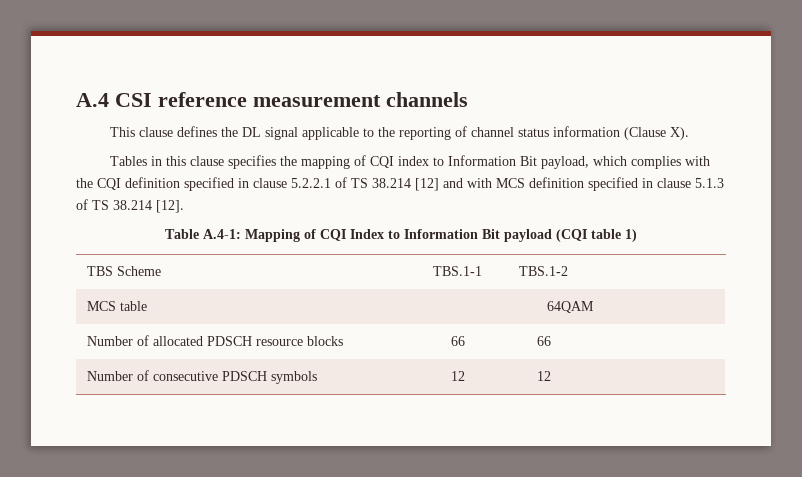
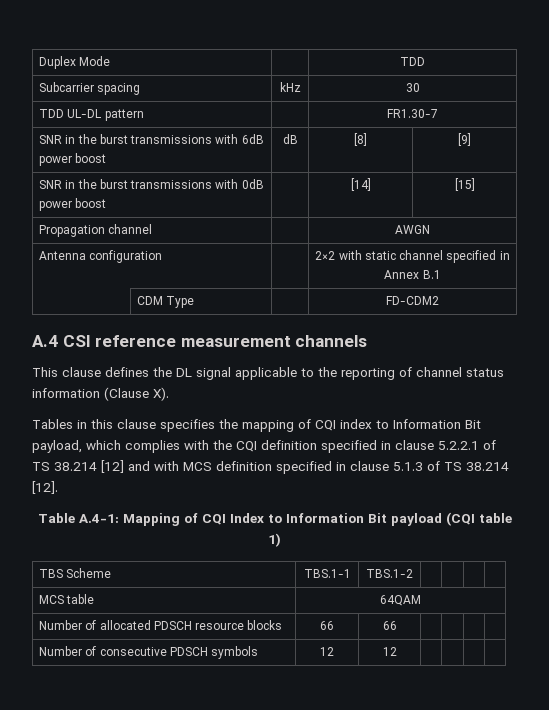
(76, 100) none -> [39,56,111,69] [400,57,425,66] [39,82,141,95] [279,82,301,92] [405,83,420,92] [39,109,144,121] [387,109,438,118] [39,134,264,144] [39,153,107,166] [282,134,298,144] [354,133,367,146] [458,133,471,146] [39,179,264,189] [39,198,107,211] [350,178,371,191] [454,178,475,191] [39,224,153,237] [395,225,430,234] [39,250,163,263] [315,250,510,263] [384,270,441,279] [137,296,195,308] [386,296,439,305] Duplex Mode | | TDD // Subcarrier spacing | kHz | 30 // TDD UL-DL pattern | | FR1.30-7 // SNR in the burst transmissions with 6dB power boost | dB | [8] | [9] // SNR in the burst transmissions with 0dB power boost | | [14] | [15] // Propagation channel | | AWGN // Antenna configuration | | 2×2 with static channel specified in Annex B.1 // | CDM Type | | FD-CDM2 //

